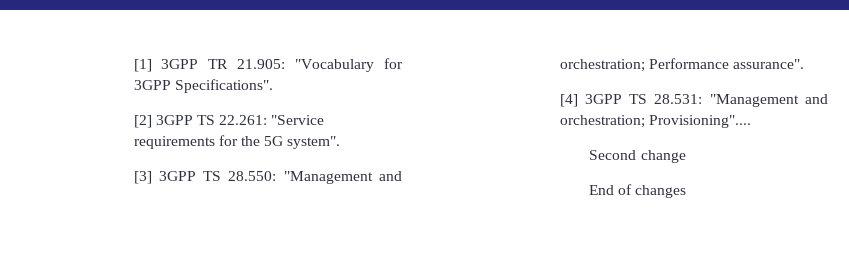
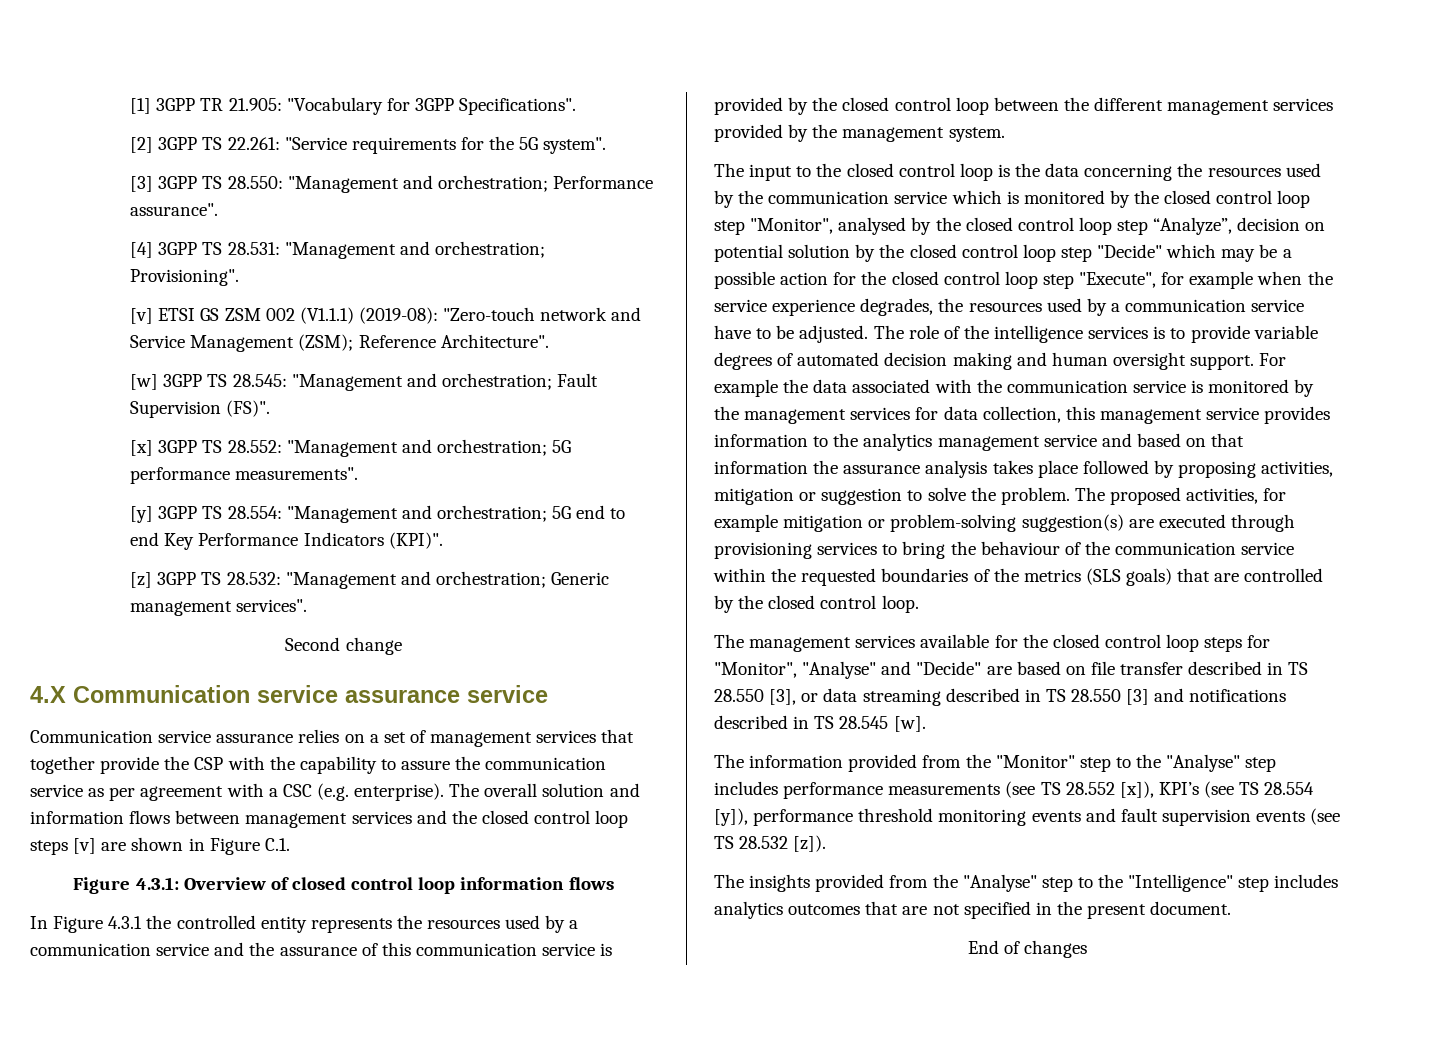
[648,115,751,128] [589,150,686,163] Provisioning".... // Second change -> [130,269,240,286] [130,307,642,324] [130,334,549,352] [130,373,599,391] [130,400,271,418] [130,439,572,457] [130,467,359,484] [130,505,626,523] [130,532,443,550] [130,571,610,589] [130,599,308,616] [285,637,402,655] [30,685,548,703] [30,729,635,747] [30,756,607,774] [30,783,640,801] [30,810,629,828] [30,837,290,855] [73,877,614,894] [30,915,579,933] [30,942,613,956] [714,97,1334,115] [714,124,1005,142] [714,163,1321,181] [714,190,1311,208] [714,217,1326,235] [714,244,1292,262] [714,271,1333,289] [714,298,1305,316] [714,325,1318,343] [714,352,1287,370] [714,379,1315,397] [714,406,1331,424] [714,433,1245,451] [714,460,1334,478] [714,487,1287,505] [714,514,1295,532] [714,541,1295,559] [713,568,1324,586] [714,595,919,613] [714,634,1271,652] [714,661,1309,679] [714,688,1287,706] [714,715,926,732] [714,754,1277,772] [714,781,1315,799] [714,808,1341,826] [714,835,827,852] [714,874,1339,892] [714,901,1232,919] Provisioning". // [v] ETSI GS ZSM 002 (V1.1.1) (2019-08): "Zero-touch network and Service Management (ZSM); Reference Architecture". // [w] 3GPP TS 28.545: "Management and orchestration; Fault Supervision (FS)". // [x] 3GPP TS 28.552: "Management and orchestration; 5G performance measurements". // [y] 3GPP TS 28.554: "Management and orchestration; 5G end to end Key Performance Indicators (KPI)". // [z] 3GPP TS 28.532: "Management and orchestration; Generic management services". // Second change // 4.X Communication service assurance service // Communication service assurance relies on a set of management services that together provide the CSP with the capability to assure the communication service as per agreement with a CSC (e.g. enterprise). The overall solution and information flows between management services and the closed control loop steps [v] are shown in Figure C.1. // Figure 4.3.1: Overview of closed control loop information flows // In Figure 4.3.1 the controlled entity represents the resources used by a communication service and the assurance of this communication service is provided by the closed control loop between the different management services provided by the management system. // The input to the closed control loop is the data concerning the resources used by the communication service which is monitored by the closed control loop step "Monitor", analysed by the closed control loop step “Analyze”, decision on potential solution by the closed control loop step "Decide" which may be a possible action for the closed control loop step "Execute", for example when the service experience degrades, the resources used by a communication service have to be adjusted. The role of the intelligence services is to provide variable degrees of automated decision making and human oversight support. For example the data associated with the communication service is monitored by the management services for data collection, this management service provides information to the analytics management service and based on that information the assurance analysis takes place followed by proposing activities, mitigation or suggestion to solve the problem. The proposed activities, for example mitigation or problem-solving suggestion(s) are executed through provisioning services to bring the behaviour of the communication service within the requested boundaries of the metrics (SLS goals) that are controlled by the closed control loop. // The management services available for the closed control loop steps for "Monitor", "Analyse" and "Decide" are based on file transfer described in TS 28.550 [3], or data streaming described in TS 28.550 [3] and notifications described in TS 28.545 [w]. // The information provided from the "Monitor" step to the "Analyse" step includes performance measurements (see TS 28.552 [x]), KPI’s (see TS 28.554 [y]), performance threshold monitoring events and fault supervision events (see TS 28.532 [z]). // The insights provided from the "Analyse" step to the "Intelligence" step includes analytics outcomes that are not specified in the present document.

